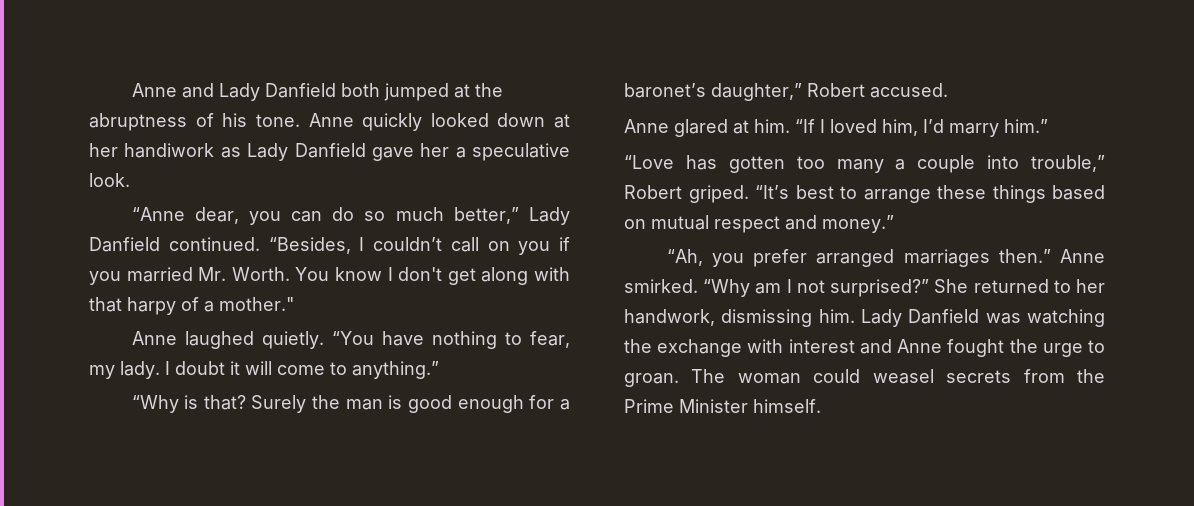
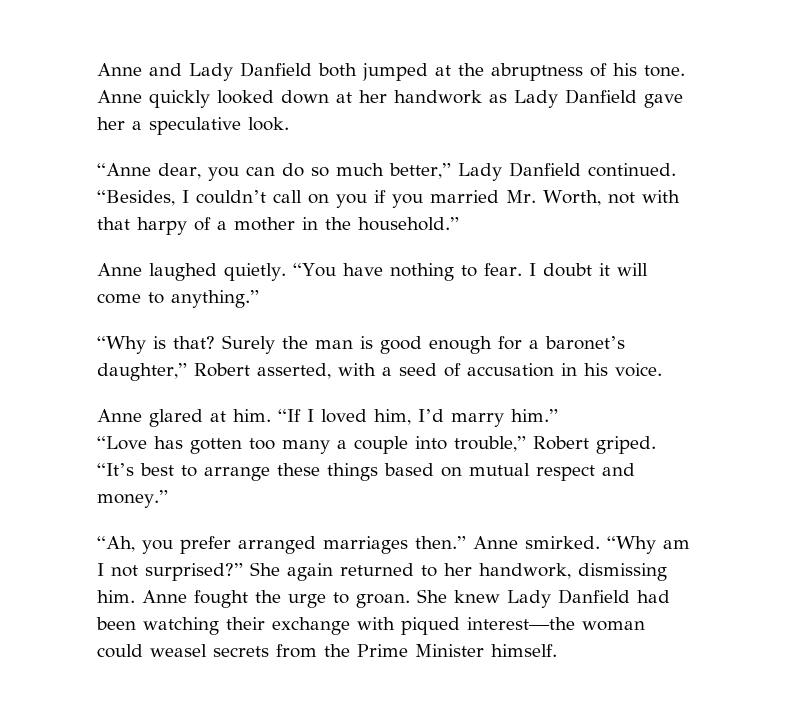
[124,143,215,158] handiwork -> [394,90,482,104] handwork
[231,267,529,285] Worth. You know I don't get along -> [542,190,635,206] Worth, not
[219,297,294,311] mother." -> [234,217,459,231] mother in the household.”
[530,331,570,348] [89,361,160,379] fear, my lady. -> [483,263,522,276] fear.
[870,83,948,98] accused. -> [256,363,662,379] asserted, with a seed of accusation in his voice.
(969, 286) none -> [287,563,333,581] again
[861,309,1105,327] [624,339,892,357] Lady Danfield was watching the exchange with interest and -> (135, 596) none
[691,369,726,383] The -> [417,589,670,608] [96,617,575,635] She knew Lady Danfield had been watching their exchange with piqued interest—the

